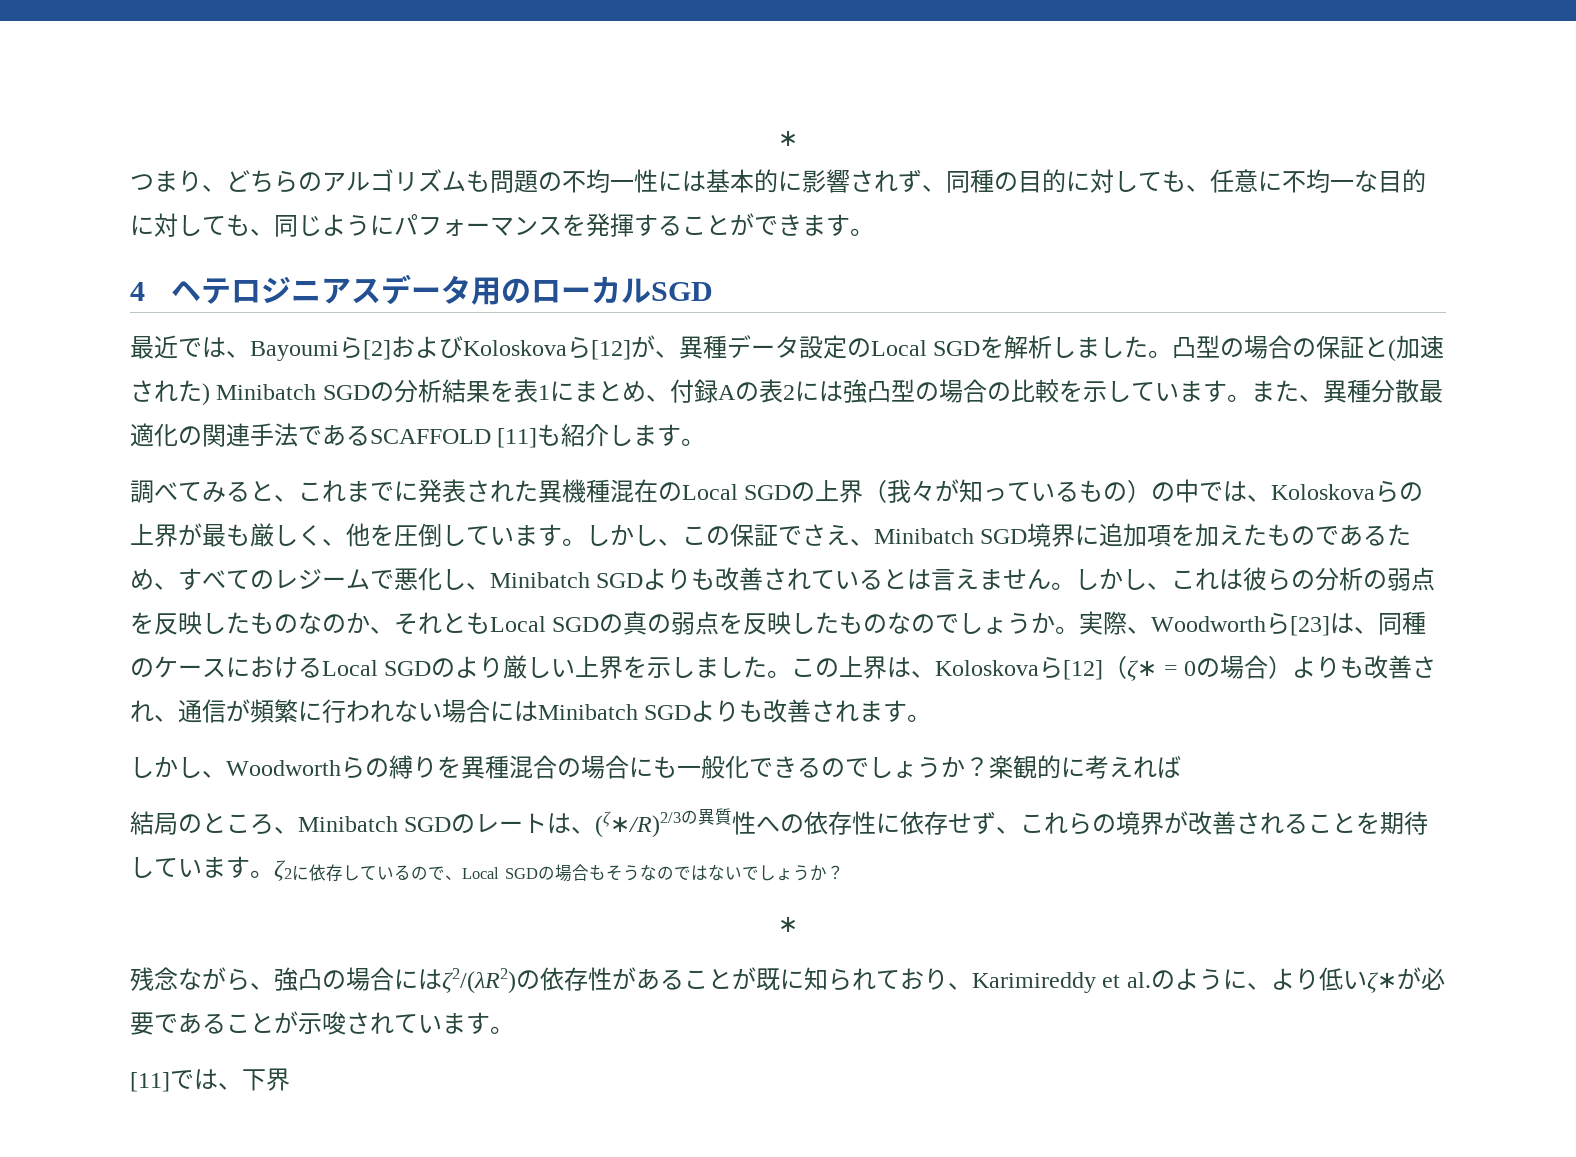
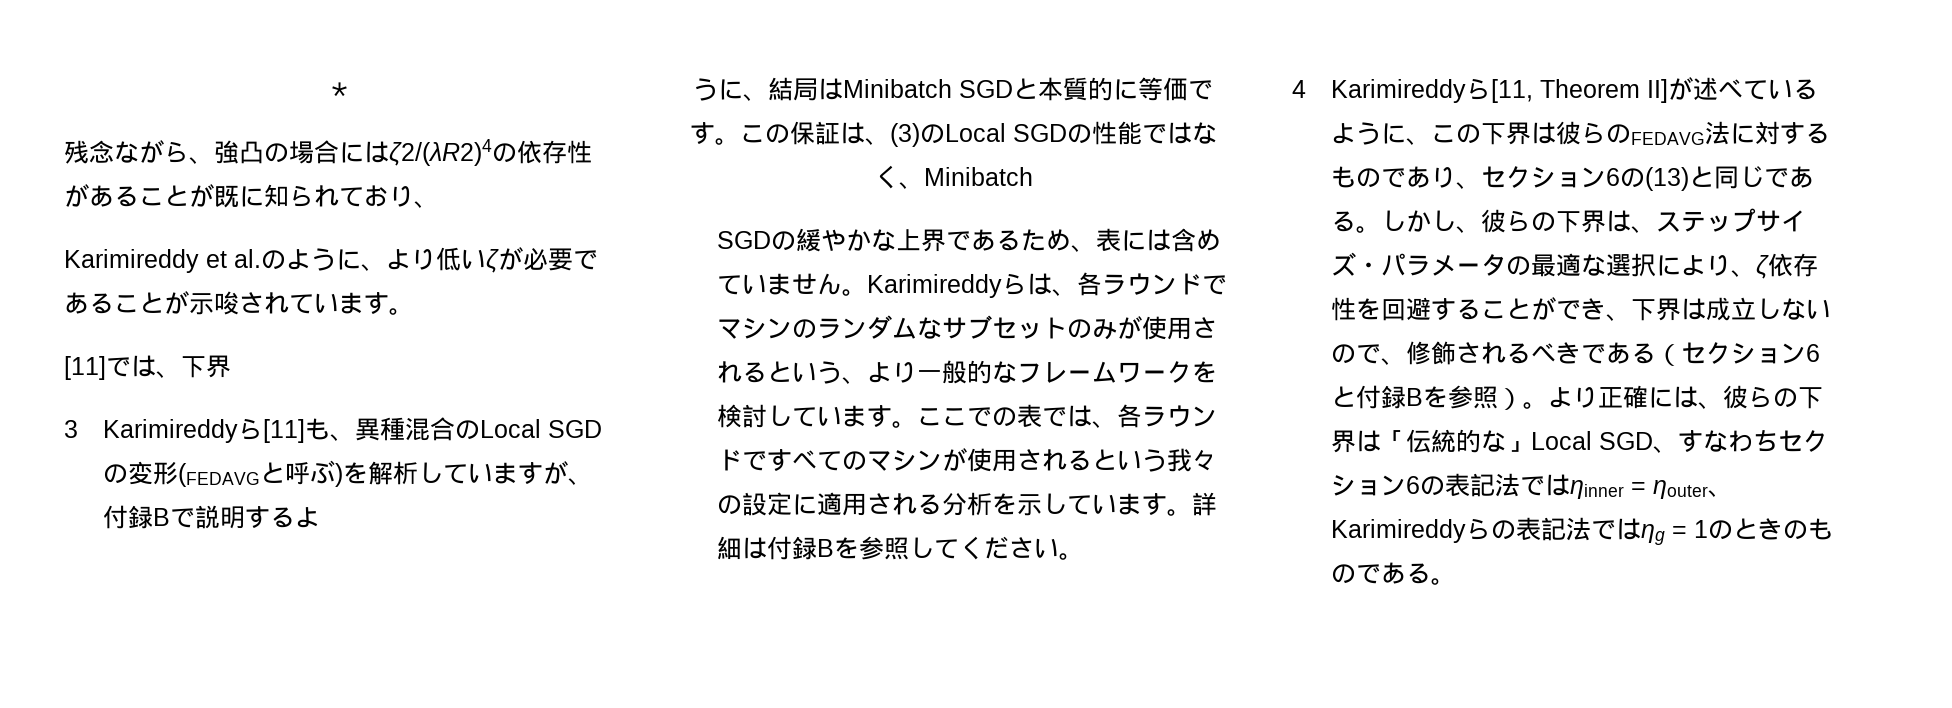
[778,130,798,146] [130,169,1426,193] [130,213,874,237] [130,274,714,305] [130,335,1445,362] [130,379,1443,406] [130,423,706,448] [130,479,1424,503] [130,523,1412,547] [130,567,1436,591] [130,611,1427,636] [130,655,1437,681] [130,699,932,723] [130,755,1181,779] [130,808,1429,838] [130,856,845,882] [778,916,798,932] ∗ // つまり、どちらのアルゴリズムも問題の不均一性には基本的に影響されず、同種の目的に対しても、任意に不均一な目的に対しても、同じようにパフォーマンスを発揮することができます。 // 4ヘテロジニアスデータ用のローカルSGD // 最近では、Bayoumiら[2]およびKoloskovaら[12]が、異種データ設定のLocal SGDを解析しました。凸型の場合の保証と(加速された) Minibatch SGDの分析結果を表1にまとめ、付録Aの表2には強凸型の場合の比較を示しています。また、異種分散最適化の関連手法であるSCAFFOLD [11]も紹介します。 // 調べてみると、これまでに発表された異機種混在のLocal SGDの上界（我々が知っているもの）の中では、Koloskovaらの上界が最も厳しく、他を圧倒しています。しかし、この保証でさえ、Minibatch SGD境界に追加項を加えたものであるため、すべてのレジームで悪化し、Minibatch SGDよりも改善されているとは言えません。しかし、これは彼らの分析の弱点を反映したものなのか、それともLocal SGDの真の弱点を反映したものなのでしょうか。実際、Woodworthら[23]は、同種のケースにおけるLocal SGDのより厳しい上界を示しました。この上界は、Koloskovaら[12]（ζ∗ = 0の場合）よりも改善され、通信が頻繁に行われない場合にはMinibatch SGDよりも改善されます。 // しかし、Woodworthらの縛りを異種混合の場合にも一般化できるのでしょうか？楽観的に考えれば // 結局のところ、Minibatch SGDのレートは、(ζ∗/R)2/3の異質性への依存性に依存せず、これらの境界が改善されることを期待しています。ζ2に依存しているので、Local SGDの場合もそうなのではないでしょうか？ // ∗ -> [326,82,352,98] ∗
[442,968,516,994] ζ2/(λR2) -> [389,139,492,166] ζ2/(λR2)4
(972, 986) none -> (439, 204) //
[1366,972,1397,993] ζ∗ -> [486,249,499,273] ζ
(290, 1079) none -> [64,417,602,443] [102,460,593,487] [102,505,320,529] [693,77,1213,101] [689,121,1217,147] [873,165,1033,189] [716,228,1221,252] [716,272,1227,298] [716,315,1217,340] [716,360,1217,384] [716,404,1217,428] [716,448,1217,472] [716,492,1217,516] [716,536,1084,560] [1292,77,1818,103] [1330,121,1830,145] [1330,166,1814,191] [1330,208,1806,233] [1330,252,1818,279] [1330,297,1831,321] [1330,341,1820,366] [1330,385,1823,410] [1330,429,1828,453] [1330,473,1733,499] [1330,517,1833,545] [1330,562,1456,585] // 3 Karimireddyら[11]も、異種混合のLocal SGDの変形(FEDAVGと呼ぶ)を解析していますが、付録Bで説明するよ // うに、結局はMinibatch SGDと本質的に等価です。この保証は、(3)のLocal SGDの性能ではなく、Minibatch // SGDの緩やかな上界であるため、表には含めていません。Karimireddyらは、各ラウンドでマシンのランダムなサブセットのみが使用されるという、より一般的なフレームワークを検討しています。ここでの表では、各ラウンドですべてのマシンが使用されるという我々の設定に適用される分析を示しています。詳細は付録Bを参照してください。 // 4 Karimireddyら[11, Theorem II]が述べているように、この下界は彼らのFEDAVG法に対するものであり、セクション6の(13)と同じである。しかし、彼らの下界は、ステップサイズ・パラメータの最適な選択により、ζ依存性を回避することができ、下界は成立しないので、修飾されるべきである（セクション6と付録Bを参照）。より正確には、彼らの下界は「伝統的な」Local SGD、すなわちセクション6の表記法ではηinner = ηouter、Karimireddyらの表記法ではηg = 1のときのものである。

